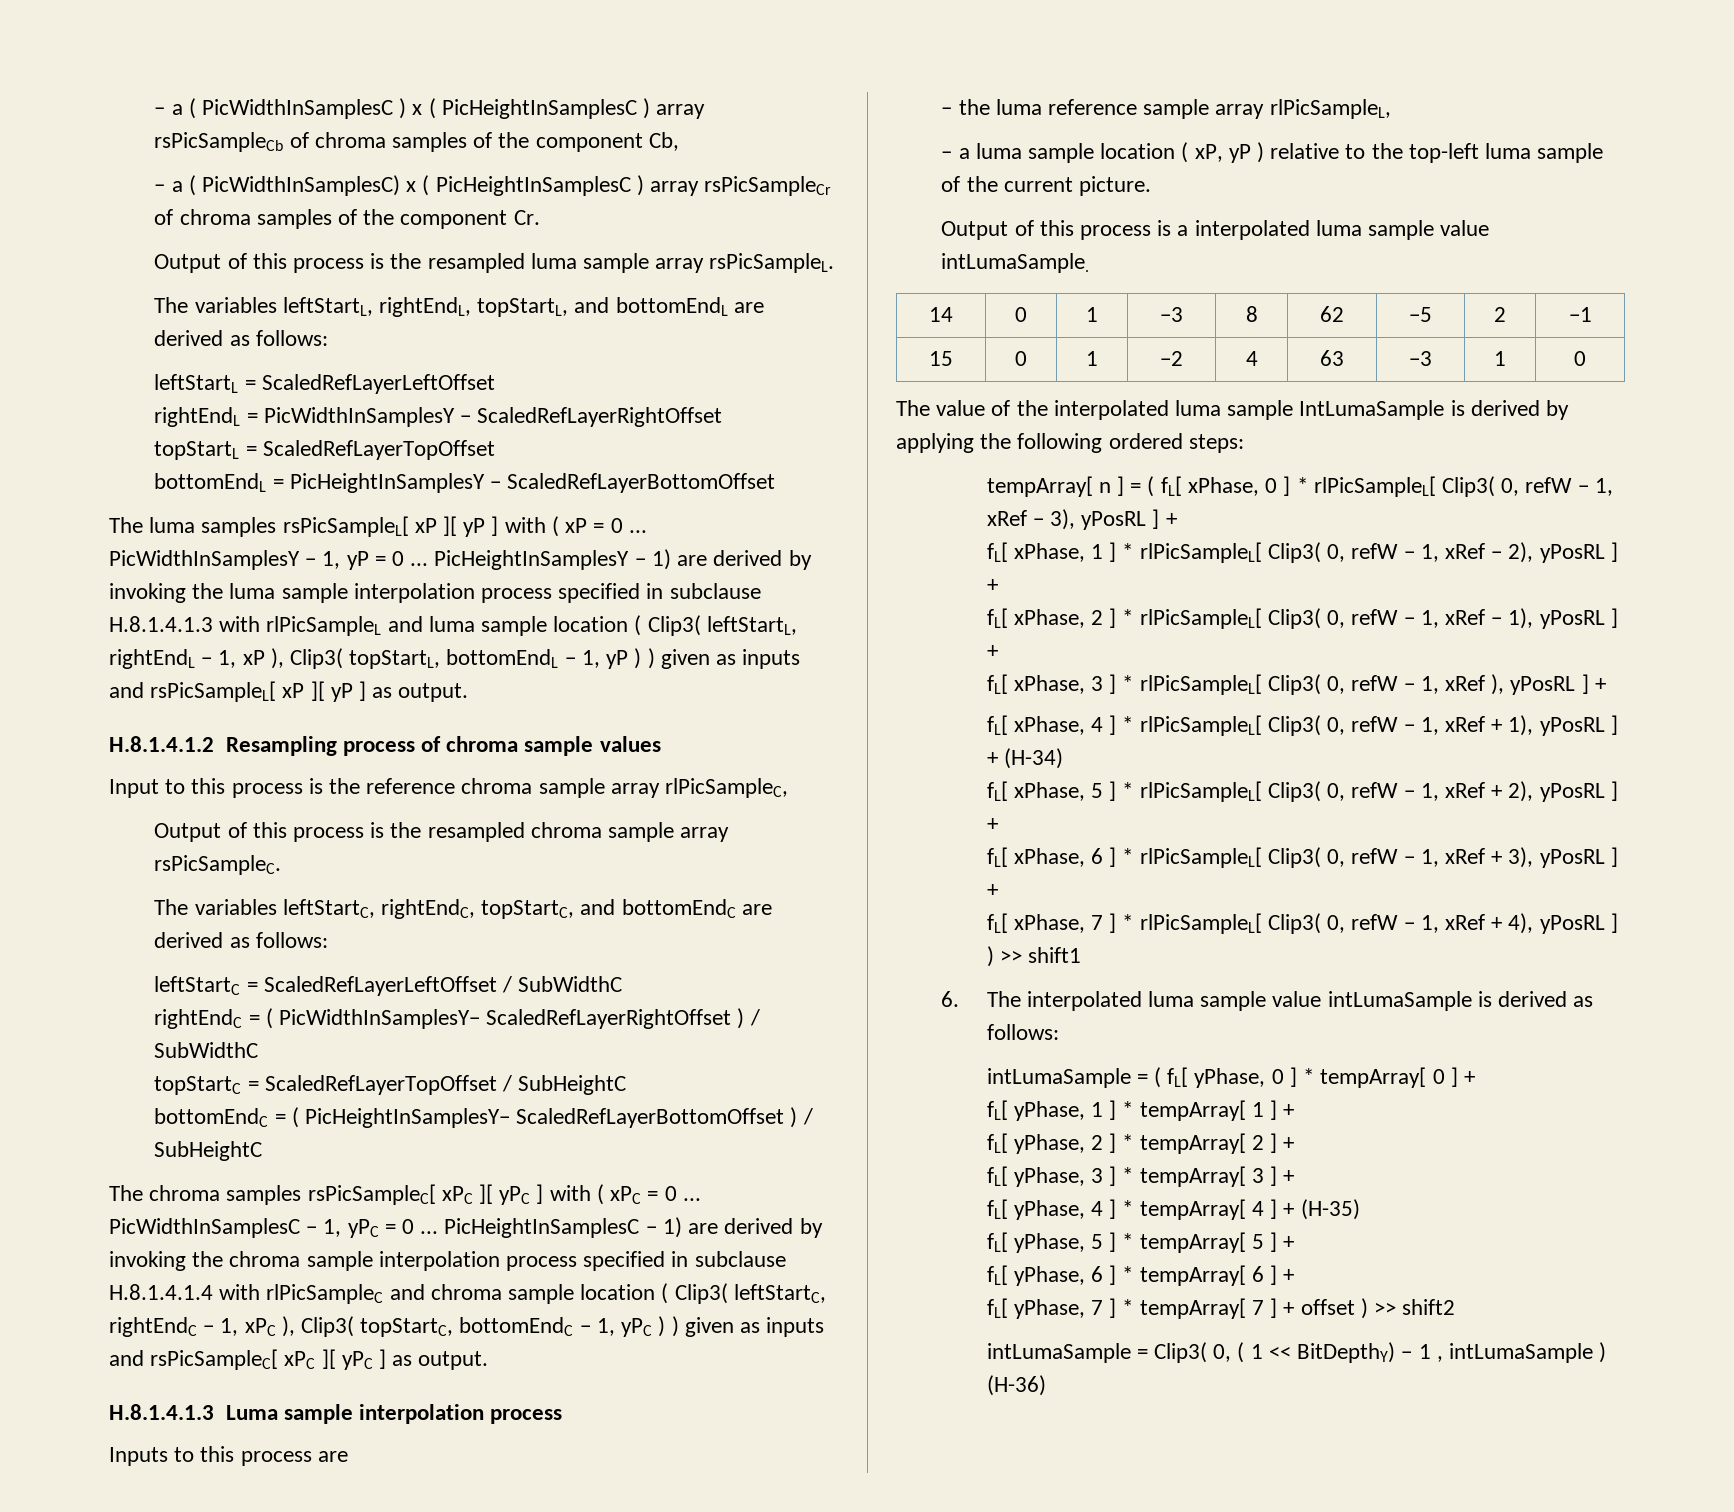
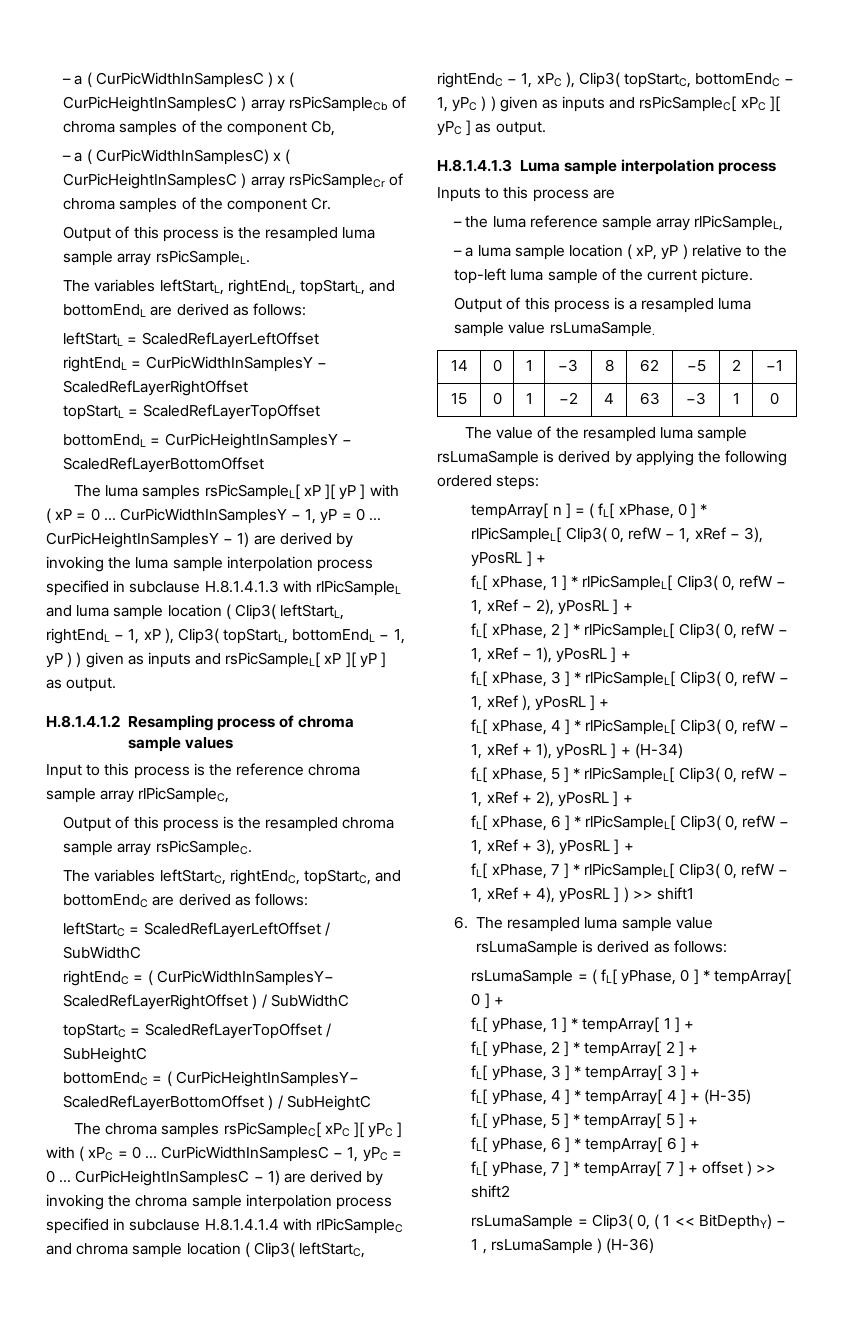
[154,98,393,119] – a ( PicWidthInSamplesC -> [62,72,264,88] – a ( CurPicWidthInSamplesC
[441,99,637,119] PicHeightInSamplesC -> [63,96,238,112] CurPicHeightInSamplesC
[201,175,631,196] PicWidthInSamplesC) x ( PicHeightInSamplesC -> [95,149,291,165] [63,173,238,189] CurPicWidthInSamplesC) x ( CurPicHeightInSamplesC
[263,407,455,427] PicWidthInSamplesY -> [145,356,313,372] CurPicWidthInSamplesY
[289,473,485,493] PicHeightInSamplesY -> [164,433,338,449] CurPicHeightInSamplesY
[109,550,300,570] PicWidthInSamplesY -> [119,508,287,524] CurPicWidthInSamplesY
[434,550,630,570] PicHeightInSamplesY -> [46,532,219,548] CurPicHeightInSamplesY
[278,1009,480,1029] PicWidthInSamplesY− -> [156,970,334,986] CurPicWidthInSamplesY−
[304,1108,510,1128] PicHeightInSamplesY− -> [175,1071,359,1087] CurPicHeightInSamplesY−
[109,1218,300,1238] PicWidthInSamplesC -> [161,1146,330,1162] CurPicWidthInSamplesC
[444,1218,640,1238] PicHeightInSamplesC -> [75,1170,250,1186] CurPicHeightInSamplesC
[1194,220,1490,240] [941,253,1090,273] interpolated luma sample value intLumaSample. -> [641,298,752,313] [454,321,655,337] resampled luma sample value rsLumaSample.
[1053,400,1445,420] interpolated luma sample IntLumaSample -> [582,427,748,442] [437,450,539,466] resampled luma sample rsLumaSample
[1026,991,1472,1011] interpolated luma sample value intLumaSample -> [507,917,713,932] [475,940,578,956] resampled luma sample value rsLumaSample
[986,1068,1131,1088] intLumaSample -> [471,969,574,985] rsLumaSample
[986,1343,1131,1363] intLumaSample -> [471,1214,574,1230] rsLumaSample
[1448,1343,1593,1363] intLumaSample -> [490,1238,593,1254] rsLumaSample

